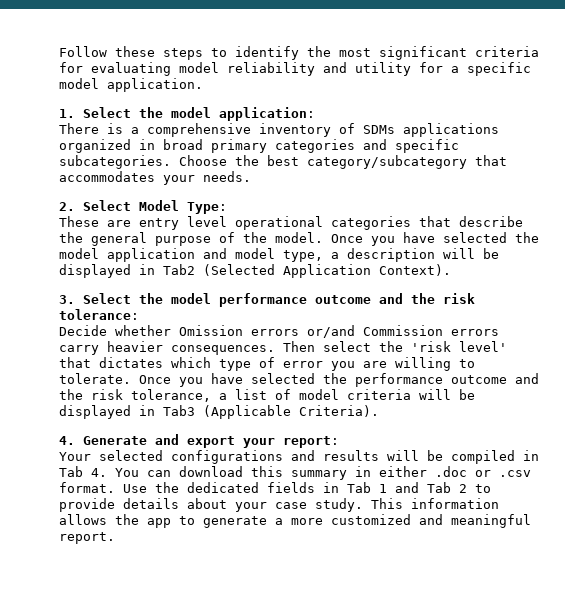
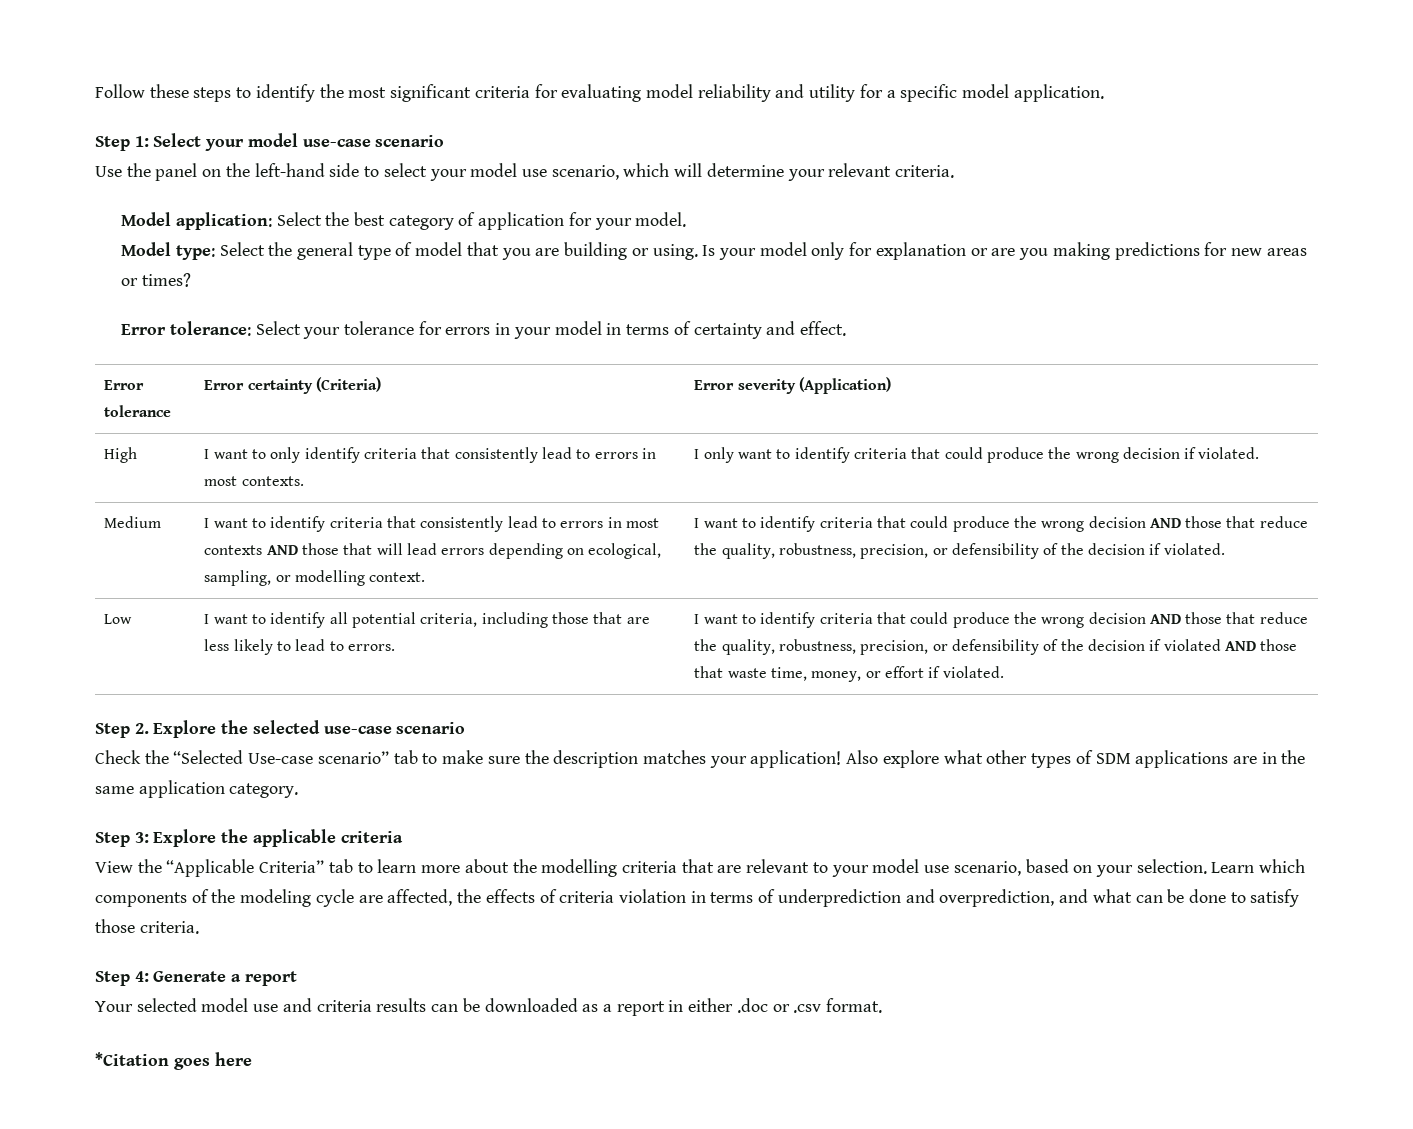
[59,107,315,121] [59,123,499,137] [59,139,459,153] [59,155,507,169] [59,171,251,185] [59,200,227,214] [59,216,523,230] [59,232,539,246] [59,248,499,262] [59,264,451,278] [59,293,475,307] [59,309,139,320] [59,325,499,338] [59,341,507,355] [59,357,475,371] [59,373,539,387] [59,389,475,402] [59,405,379,419] [59,434,339,448] [59,450,539,464] [59,466,347,480] 1. Select the model application: // There is a comprehensive inventory of SDMs applications organized in broad primary categories and specific subcategories. Choose the best category/subcategory that accommodates your needs. // 2. Select Model Type: // These are entry level operational categories that describe the general purpose of the model. Once you have selected the model application and model type, a description will be displayed in Tab2 (Selected Application Context). // 3. Select the model performance outcome and the risk tolerance: // Decide whether Omission errors or/and Commission errors carry heavier consequences. Then select the 'risk level' that dictates which type of error you are willing to tolerate. Once you have selected the performance outcome and the risk tolerance, a list of model criteria will be displayed in Tab3 (Applicable Criteria). // 4. Generate and export your report: // Your selected configurations and results will be compiled in Tab 4. You can download this summary -> [95,133,445,151] [95,163,955,181] [121,212,687,230] [121,242,1307,260] [121,273,191,287] [121,321,846,339] [104,380,145,390] [104,405,172,417] [204,377,381,394] [694,377,891,394] [104,447,138,463] [204,447,656,463] [204,476,304,486] [694,447,1260,463] [104,516,162,528] [204,516,659,532] [204,543,662,559] [204,570,426,586] [694,516,1308,532] [694,543,1225,559] [104,614,133,624] [204,612,650,628] [204,639,395,655] [694,612,1308,628] [694,639,1298,655] [694,666,1004,682] [95,720,466,738] [95,750,1306,768] [95,780,299,798] [95,829,403,847] [95,859,1306,877] [95,889,1300,907] [95,919,199,934] [95,971,297,986] [95,998,665,1016] Step 1: Select your model use-case scenario // Use the panel on the left-hand side to select your model use scenario, which will determine your relevant criteria. // Model application: Select the best category of application for your model. // Model type: Select the general type of model that you are building or using. Is your model only for explanation or are you making predictions for new areas or times? // Error tolerance: Select your tolerance for errors in your model in terms of certainty and effect. // Error tolerance | Error certainty (Criteria) | Error severity (Application) // High | I want to only identify criteria that consistently lead to errors in most contexts. | I only want to identify criteria that could produce the wrong decision if violated. // Medium | I want to identify criteria that consistently lead to errors in most contexts AND those that will lead errors depending on ecological, sampling, or modelling context. | I want to identify criteria that could produce the wrong decision AND those that reduce the quality, robustness, precision, or defensibility of the decision if violated. // Low | I want to identify all potential criteria, including those that are less likely to lead to errors. | I want to identify criteria that could produce the wrong decision AND those that reduce the quality, robustness, precision, or defensibility of the decision if violated AND those that waste time, money, or effort if violated. // Step 2. Explore the selected use-case scenario // Check the “Selected Use-case scenario” tab to make sure the description matches your application! Also explore what other types of SDM applications are in the same application category. // Step 3: Explore the applicable criteria // View the “Applicable Criteria” tab to learn more about the modelling criteria that are relevant to your model use scenario, based on your selection. Learn which components of the modeling cycle are affected, the effects of criteria violation in terms of underprediction and overprediction, and what can be done to satisfy those criteria. // Step 4: Generate a report // Your selected model use and criteria results can be downloaded as a report
[123,482,491,493] [59,498,499,512] [59,514,531,528] [59,532,115,544] Use the dedicated fields in Tab 1 and Tab 2 to provide details about your case study. This information allows the app to generate a more customized and meaningful report. -> [95,1052,252,1070] // *Citation goes here

